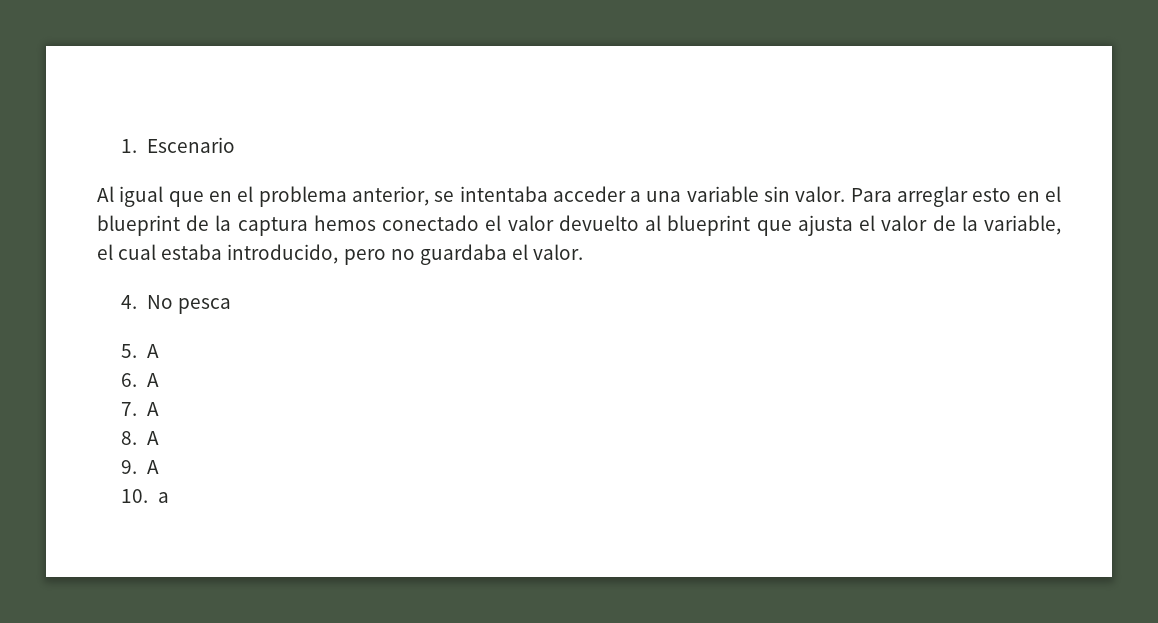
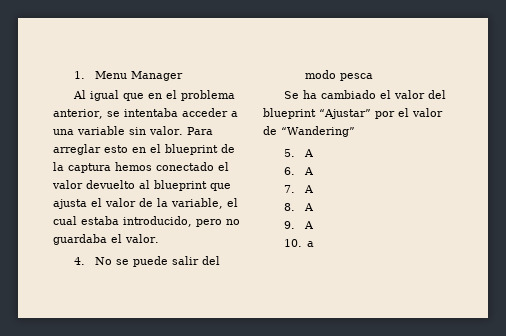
[146,137,235,153] Escenario -> [94,71,183,81] Menu Manager
[177,298,231,314] pesca -> [115,256,220,267] [304,70,373,81] [284,90,447,99] [263,108,443,119] [263,126,355,137] se puede salir del modo pesca // Se ha cambiado el valor del blueprint “Ajustar” por el valor de “Wandering”

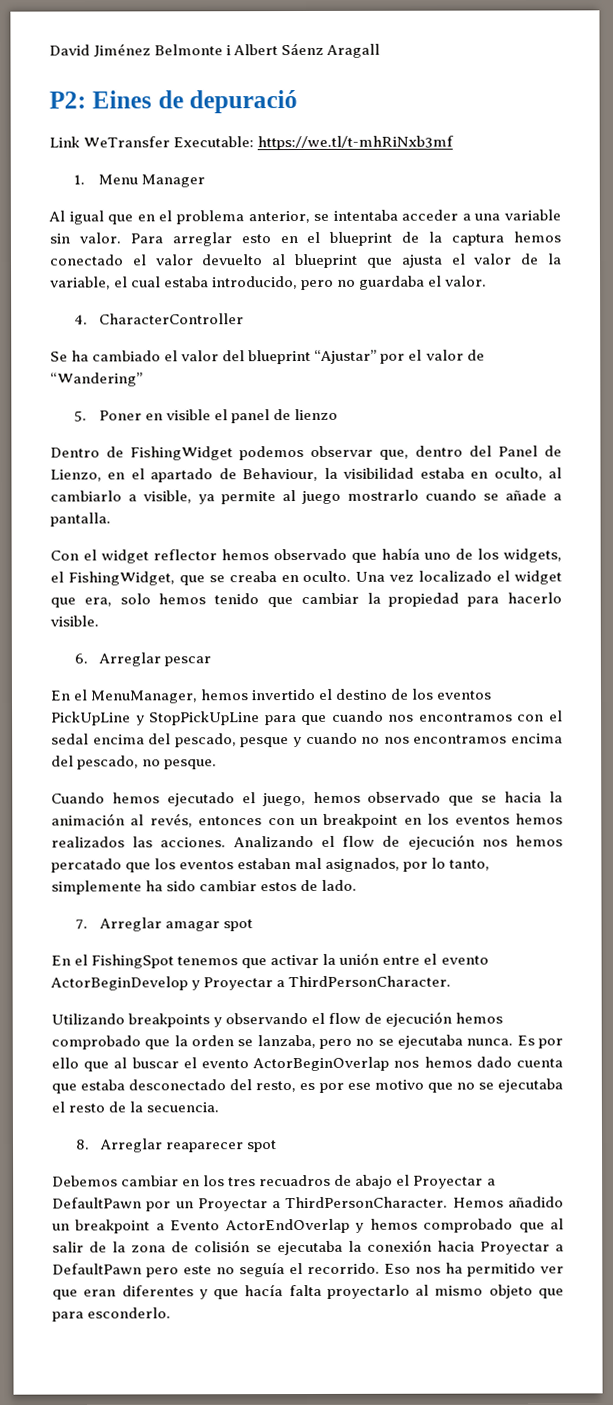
(73, 75) none -> [49,42,381,58] [49,90,299,114] [49,135,455,151] David Jiménez Belmonte i Albert Sáenz Aragall // P2: Eines de depuració // Link WeTransfer Executable: https://we.tl/t-mhRiNxb3mf //
[94,256,220,267] [304,70,373,81] No se puede salir del modo pesca -> [98,313,244,325] CharacterController
[303,149,314,157] [283,167,314,175] [283,185,314,193] [283,203,314,211] [283,221,314,229] [283,239,315,247] A // 6. A // 7. A // 8. A // 9. A // 10. a -> [98,408,339,424] [50,445,562,461] [50,467,562,483] [50,489,562,505] [50,512,111,527] [50,547,562,564] [50,570,563,586] [50,592,562,608] [50,615,99,627] [74,652,211,667] [50,688,492,704] [51,710,563,726] [51,732,563,748] [51,755,218,770] [51,791,563,807] [51,813,563,828] [51,834,563,850] [51,857,491,873] [51,879,358,895] [75,917,253,932] [51,952,489,969] [50,975,452,991] [51,1011,504,1028] [51,1034,563,1050] [51,1056,563,1072] [51,1078,563,1094] [51,1101,220,1113] [75,1138,277,1153] [52,1174,496,1189] [52,1196,564,1212] [52,1218,564,1234] [52,1239,564,1256] [52,1262,564,1278] [52,1284,564,1300] [52,1307,172,1322] Poner en visible el panel de lienzo // Dentro de FishingWidget podemos observar que, dentro del Panel de Lienzo, en el apartado de Behaviour, la visibilidad estaba en oculto, al cambiarlo a visible, ya permite al juego mostrarlo cuando se añade a pantalla. // Con el widget reflector hemos observado que había uno de los widgets, el FishingWidget, que se creaba en oculto. Una vez localizado el widget que era, solo hemos tenido que cambiar la propiedad para hacerlo visible. // 6. Arreglar pescar // En el MenuManager, hemos invertido el destino de los eventos PickUpLine y StopPickUpLine para que cuando nos encontramos con el sedal encima del pescado, pesque y cuando no nos encontramos encima del pescado, no pesque. // Cuando hemos ejecutado el juego, hemos observado que se hacia la animación al revés, entonces con un breakpoint en los eventos hemos realizados las acciones. Analizando el flow de ejecución nos hemos percatado que los eventos estaban mal asignados, por lo tanto, simplemente ha sido cambiar estos de lado. // 7. Arreglar amagar spot // En el FishingSpot tenemos que activar la unión entre el evento ActorBeginDevelop y Proyectar a ThirdPersonCharacter. // Utilizando breakpoints y observando el flow de ejecución hemos comprobado que la orden se lanzaba, pero no se ejecutaba nunca. Es por ello que al buscar el evento ActorBeginOverlap nos hemos dado cuenta que estaba desconectado del resto, es por ese motivo que no se ejecutaba el resto de la secuencia. // 8. Arreglar reaparecer spot // Debemos cambiar en los tres recuadros de abajo el Proyectar a DefaultPawn por un Proyectar a ThirdPersonCharacter. Hemos añadido un breakpoint a Evento ActorEndOverlap y hemos comprobado que al salir de la zona de colisión se ejecutaba la conexión hacia Proyectar a DefaultPawn pero este no seguía el recorrido. Eso nos ha permitido ver que eran diferentes y que hacía falta proyectarlo al mismo objeto que para esconderlo.

